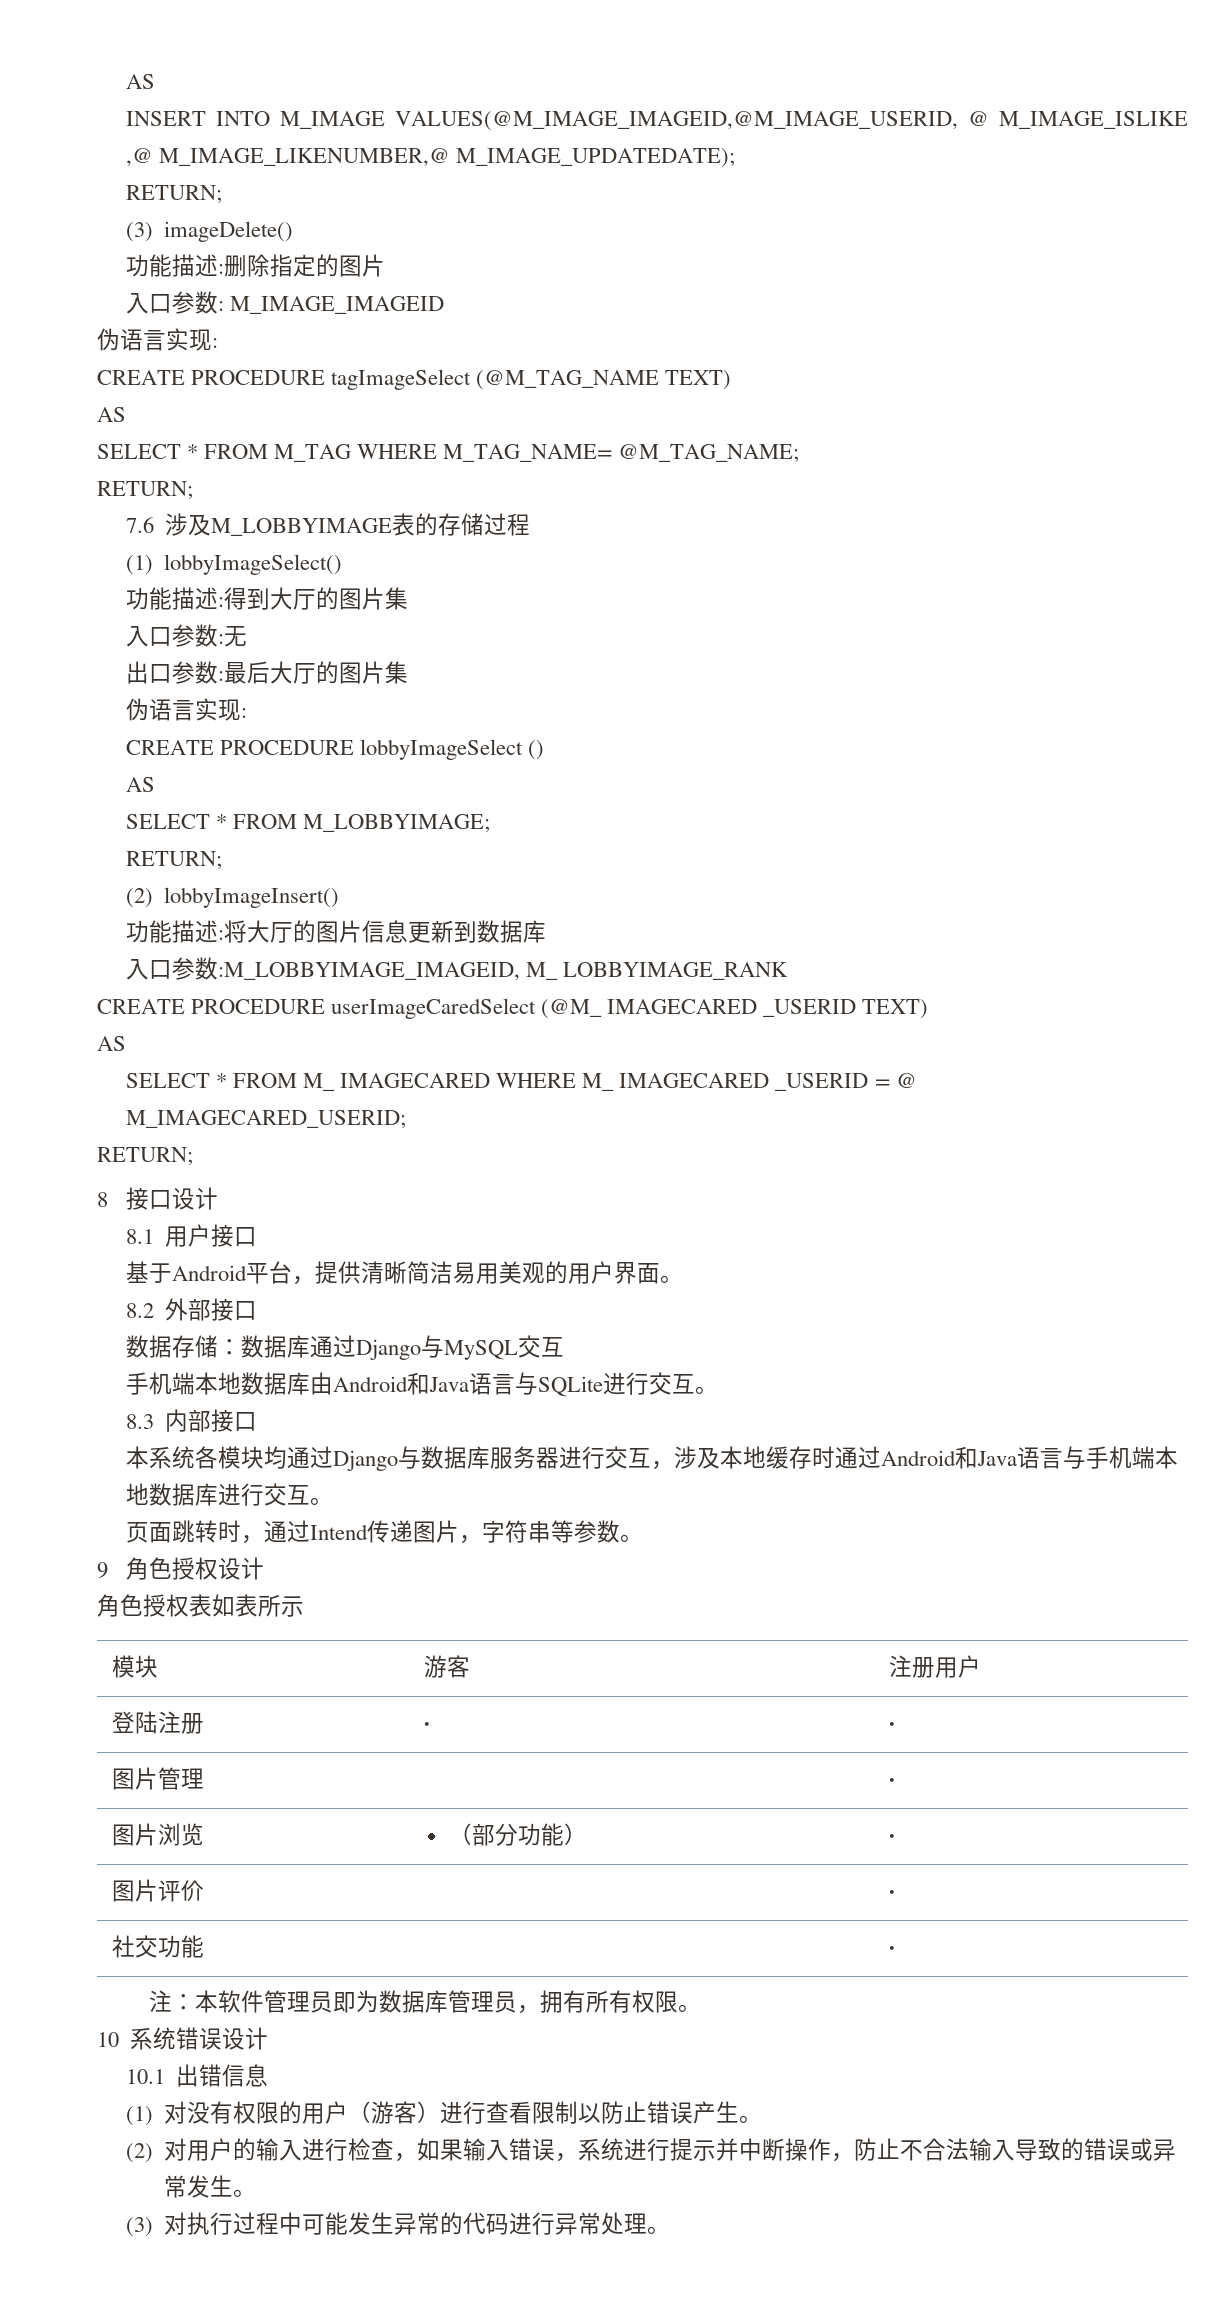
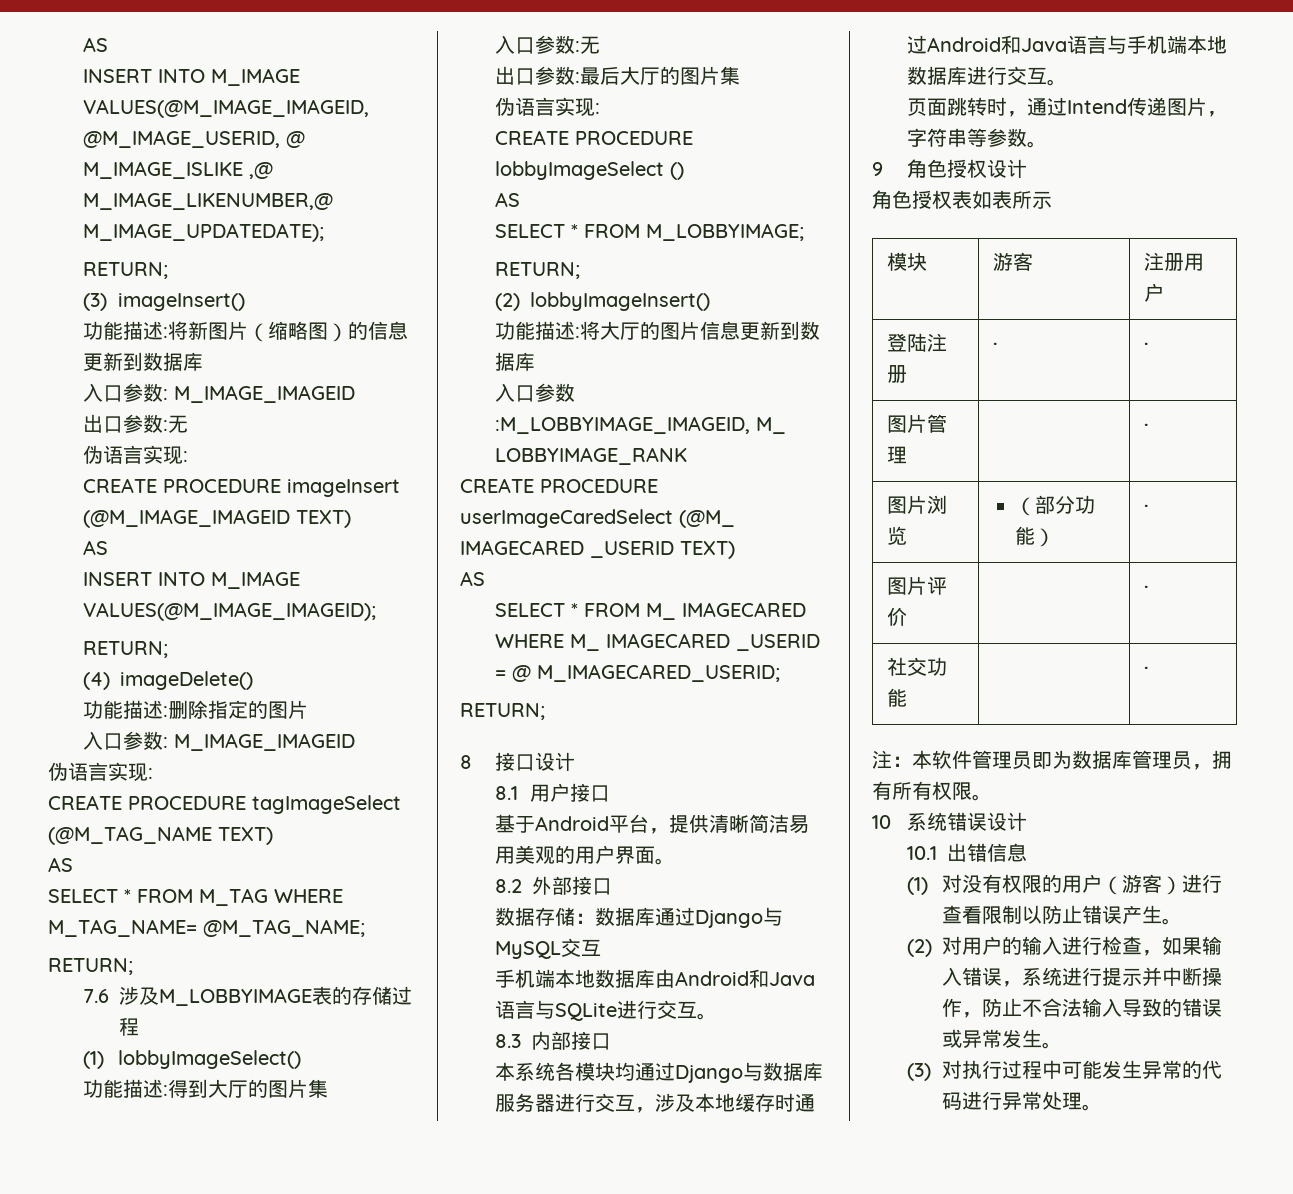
(153, 232) none -> [118,293,246,311] [83,321,409,342] [83,352,204,371] [83,383,356,403] [83,414,189,433] [83,445,189,465] [83,478,401,497] [83,509,352,528] [83,540,109,555] [83,571,301,589] [83,602,377,621] [83,641,169,658] [83,672,111,690] imageInsert() // 功能描述:将新图片（缩略图）的信息更新到数据库 // 入口参数: M_IMAGE_IMAGEID // 出口参数:无 // 伪语言实现: // CREATE PROCEDURE imageInsert (@M_IMAGE_IMAGEID TEXT) // AS // INSERT INTO M_IMAGE VALUES(@M_IMAGE_IMAGEID); // RETURN; // (4)

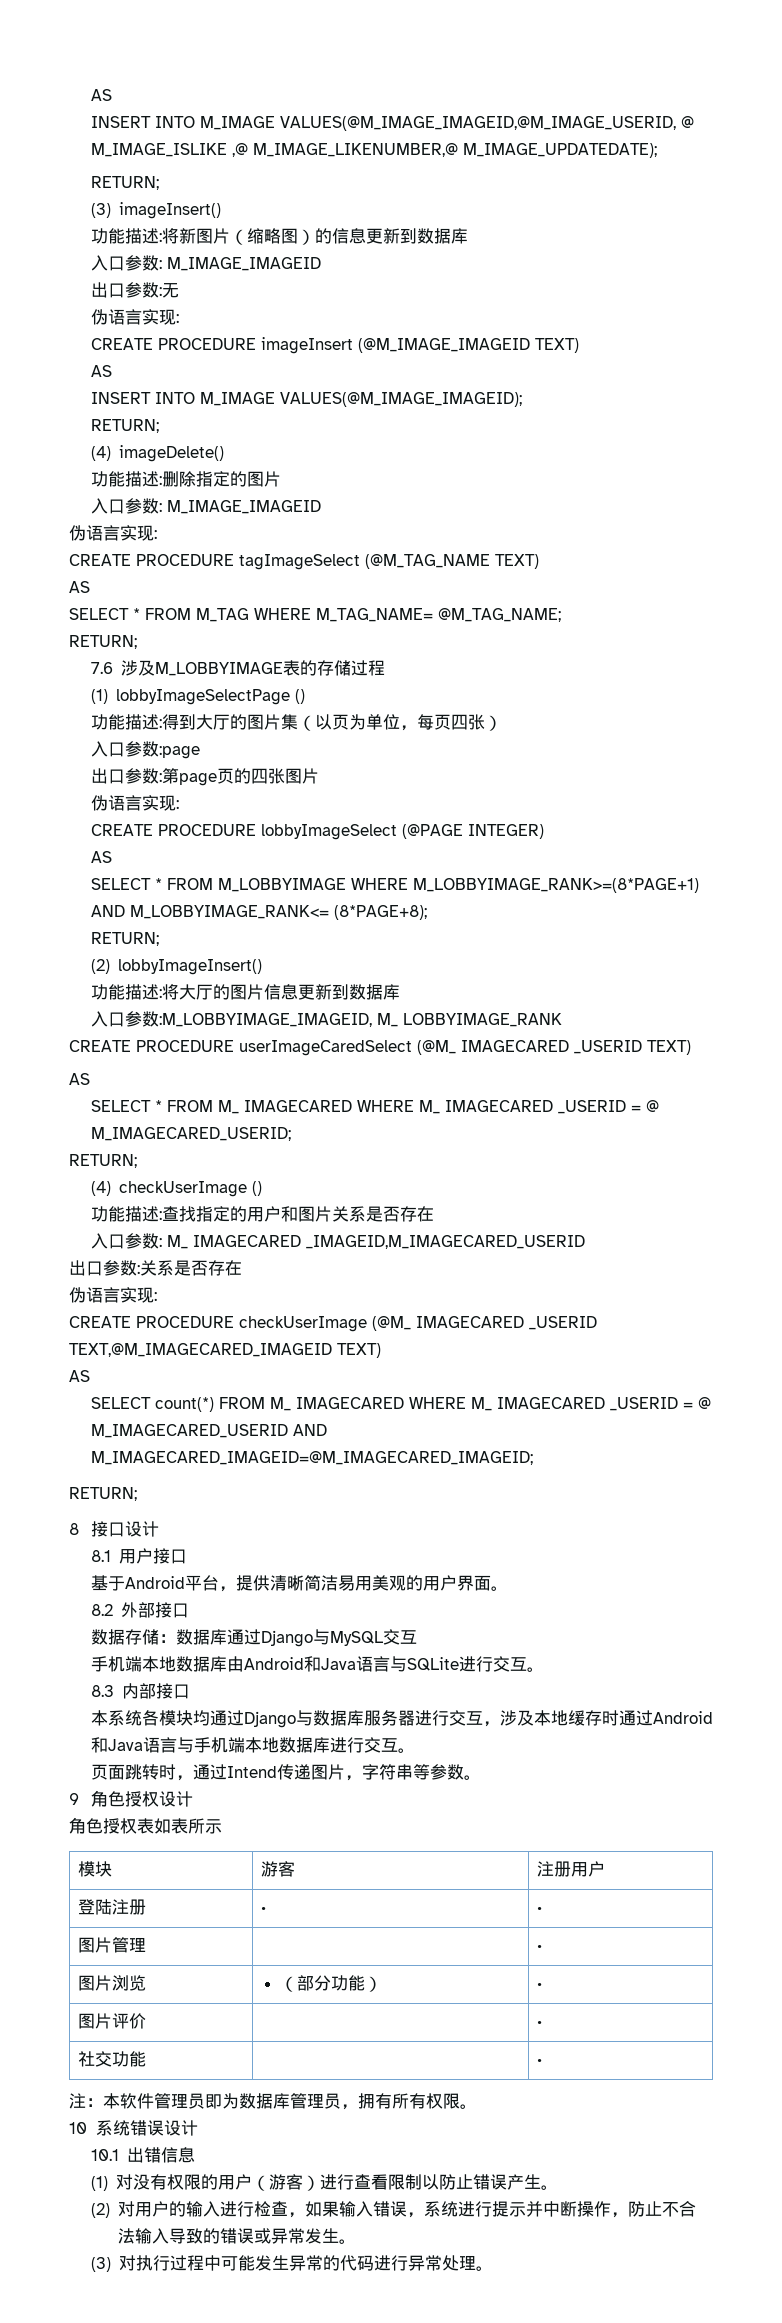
[118,1050,302,1069] lobbyImageSelect() -> [116,689,306,705] lobbyImageSelectPage ()
[495,35,601,54] [495,66,741,85] // 入口参数:无 // 出口参数:最后大厅的图片集 -> [297,714,502,731] [90,741,200,759] [90,768,319,786] （以页为单位，每页四张） // 入口参数:page // 出口参数:第page页的四张图片
[670,162,685,180] [495,192,521,207] [495,223,805,241] () // AS // SELECT * FROM M_LOBBYIMAGE; -> [401,824,544,839] [90,851,112,863] [90,878,699,893] [90,905,427,920] (@PAGE INTEGER) // AS // SELECT * FROM M_LOBBYIMAGE WHERE M_LOBBYIMAGE_RANK>=(8*PAGE+1) AND M_LOBBYIMAGE_RANK<= (8*PAGE+8);
(545, 711) none -> [90,1181,263,1197] [90,1206,434,1222] [90,1233,585,1249] [69,1260,242,1276] [69,1287,157,1303] [69,1316,597,1332] [69,1343,381,1358] [69,1370,90,1382] [90,1397,711,1412] [90,1424,327,1438] [90,1451,533,1465] [69,1487,137,1501] // (4) checkUserImage () // 功能描述:查找指定的用户和图片关系是否存在 // 入口参数: M_ IMAGECARED _IMAGEID,M_IMAGECARED_USERID // 出口参数:关系是否存在 // 伪语言实现: // CREATE PROCEDURE checkUserImage (@M_ IMAGECARED _USERID TEXT,@M_IMAGECARED_IMAGEID TEXT) // AS // SELECT count(*) FROM M_ IMAGECARED WHERE M_ IMAGECARED _USERID = @ M_IMAGECARED_USERID AND M_IMAGECARED_IMAGEID=@M_IMAGECARED_IMAGEID; // RETURN;

